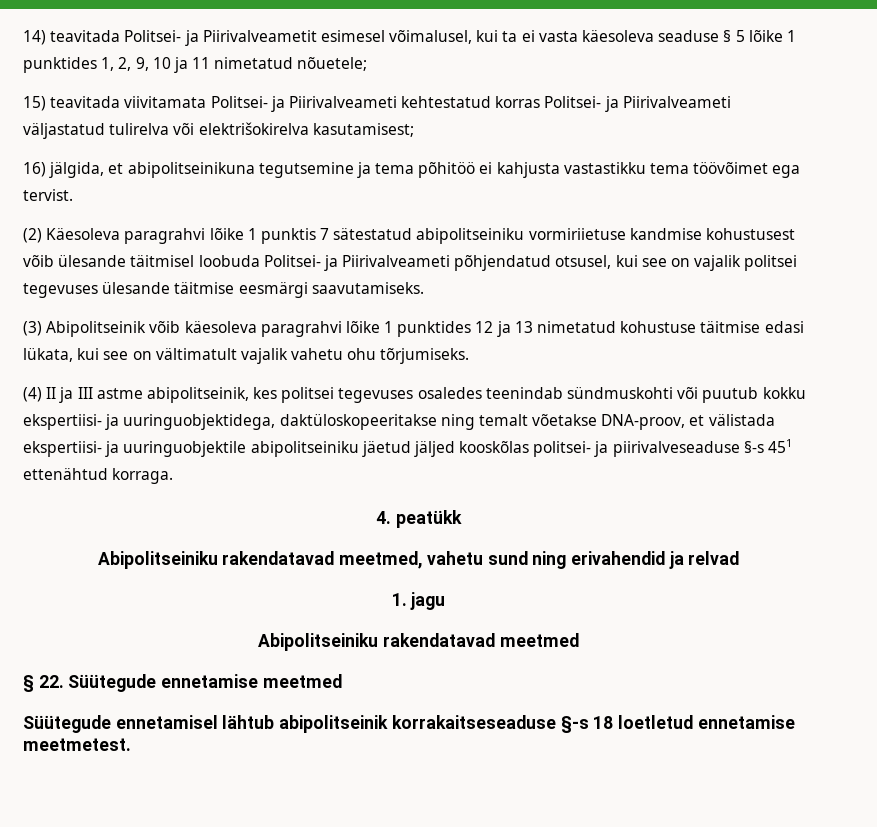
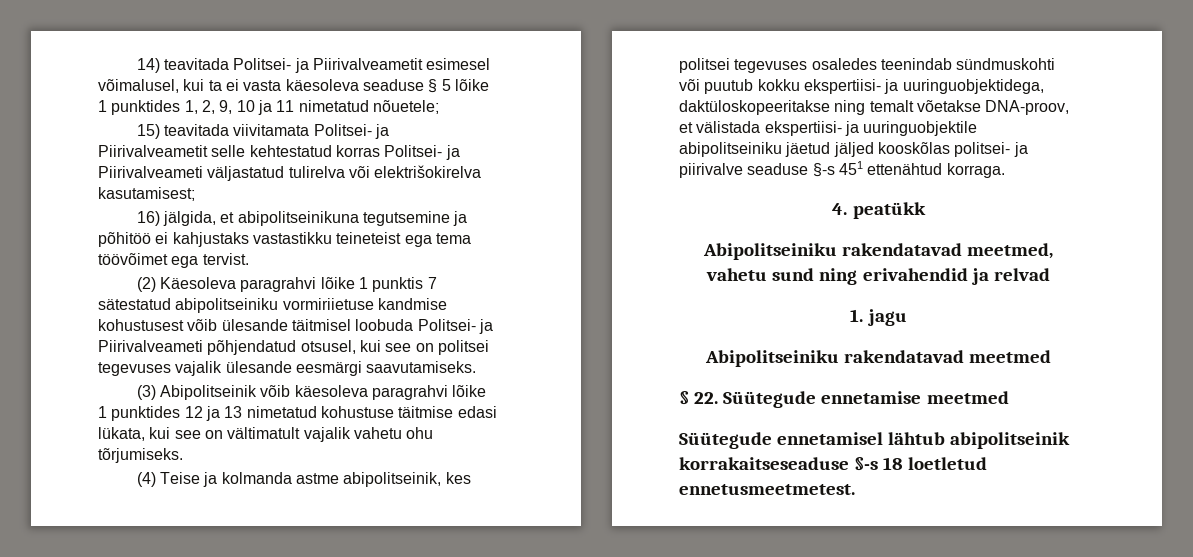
[288,96,397,108] Piirivalveameti -> [98,145,246,157] Piirivalveametit selle
[375,163,415,174] tema -> (468, 218) none
[496,162,646,178] kahjusta vastastikku -> [172,232,432,247] kahjustaks vastastikku teineteist ega
[694,255,798,271] [23,282,235,298] vajalik politsei tegevuses ülesande täitmise -> [437,340,489,355] [98,361,292,376] politsei tegevuses vajalik ülesande
[46,387,93,403] II ja III -> [160,472,292,487] Teise ja kolmanda
[612,441,740,457] piirivalveseaduse -> [679,163,809,178] piirivalve seaduse
[697,715,795,729] [23,738,131,751] ennetamise meetmetest. -> [679,484,855,495] ennetusmeetmetest.

